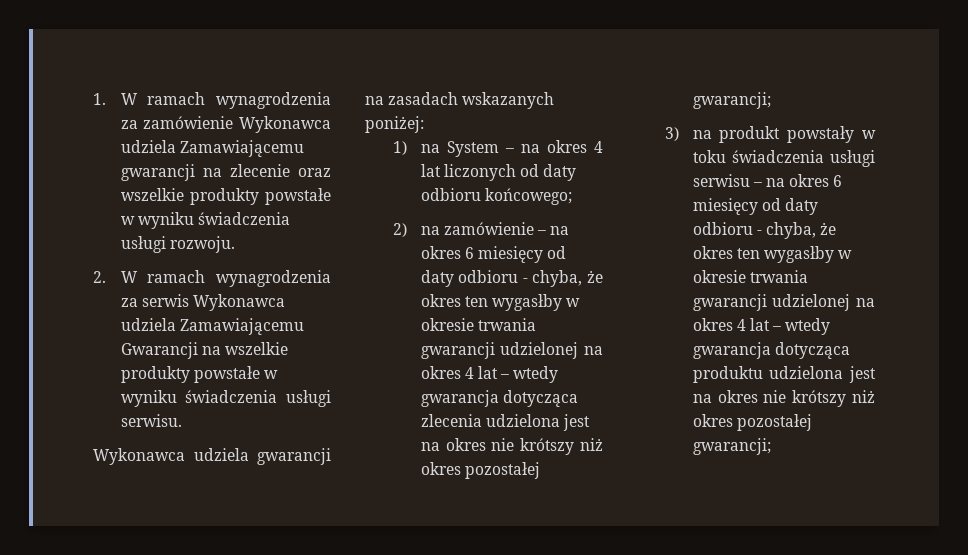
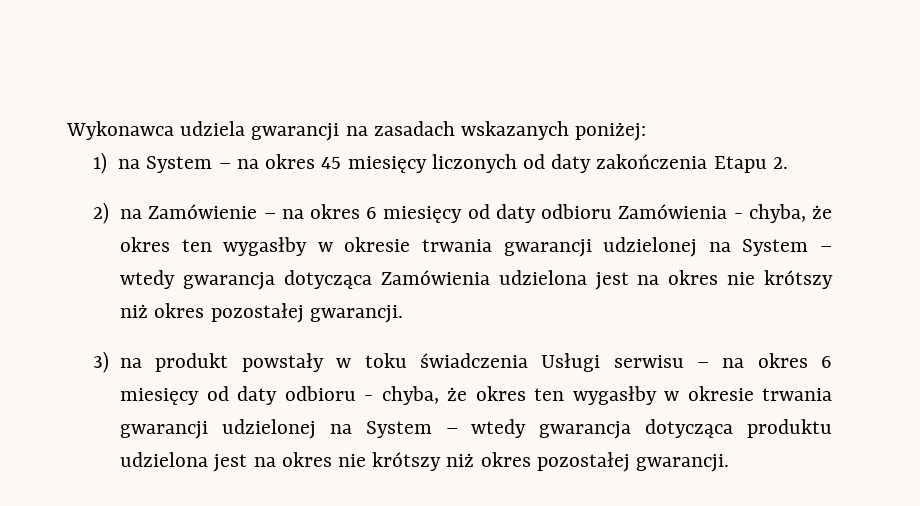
[93,92,331,109] [120,116,331,133] [120,140,305,157] [120,164,331,181] [120,188,331,205] [120,212,291,229] [120,236,236,253] [93,270,331,287] [120,294,286,311] [120,318,305,335] [120,342,289,359] [120,366,279,383] [120,390,331,407] [120,414,182,427] 1. W ramach wynagrodzenia za zamówienie Wykonawca udziela Zamawiającemu gwarancji na zlecenie oraz wszelkie produkty powstałe w wyniku świadczenia usługi rozwoju. // 2. W ramach wynagrodzenia za serwis Wykonawca udziela Zamawiającemu Gwarancji na wszelkie produkty powstałe w wyniku świadczenia usługi serwisu. // -> (66, 130) none
[594,141,603,153] [420,164,441,177] 4 lat -> [321,156,427,173] 45 miesięcy
[420,188,572,205] odbioru końcowego; -> [596,154,788,173] zakończenia Etapu 2.
[443,222,570,235] [420,246,567,263] [420,270,519,287] zamówienie – na okres 6 miesięcy od daty odbioru -> [148,204,728,223] Zamówienie – na okres 6 miesięcy od daty odbioru Zamówienia
[420,366,559,383] [420,390,578,407] [420,414,591,431] [420,438,603,455] [420,462,540,479] [692,92,771,109] okres 4 lat – wtedy gwarancja dotycząca zlecenia udzielona jest na okres nie krótszy niż okres pozostałej gwarancji; -> [742,239,832,256] [120,270,833,290] [120,303,403,323] System – wtedy gwarancja dotycząca Zamówienia udzielona jest na okres nie krótszy niż okres pozostałej gwarancji.
[830,150,875,167] usługi -> [541,353,601,372] Usługi
[692,318,771,331] okres 4 lat -> [365,421,432,438] System
[692,438,771,455] gwarancji; -> [636,454,730,472] gwarancji.

